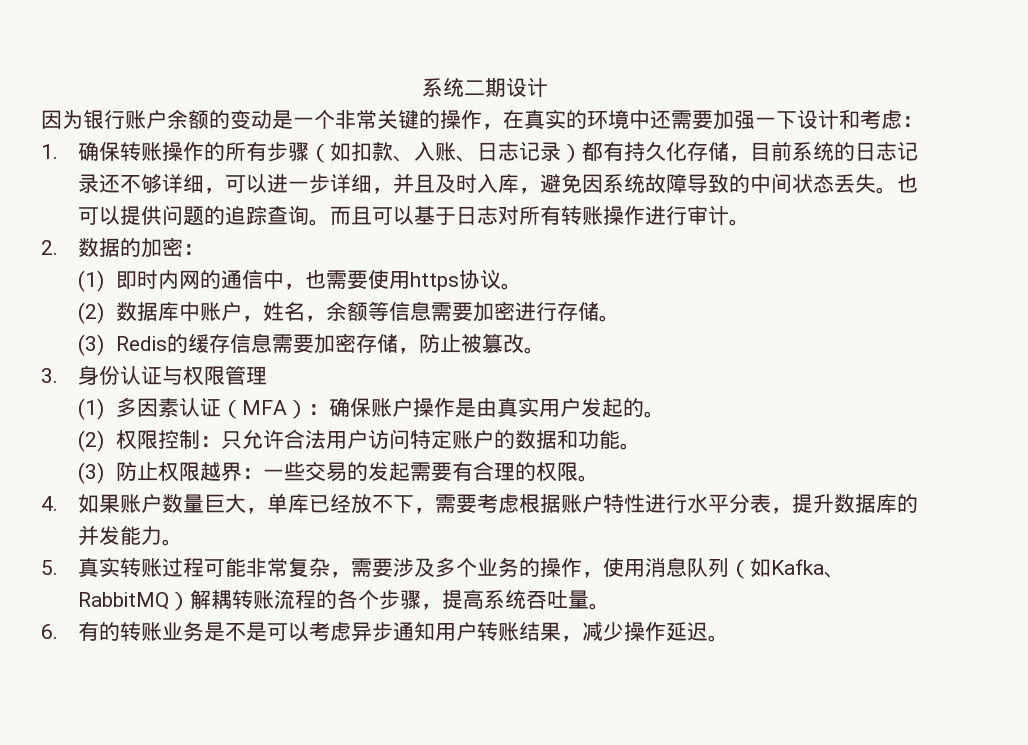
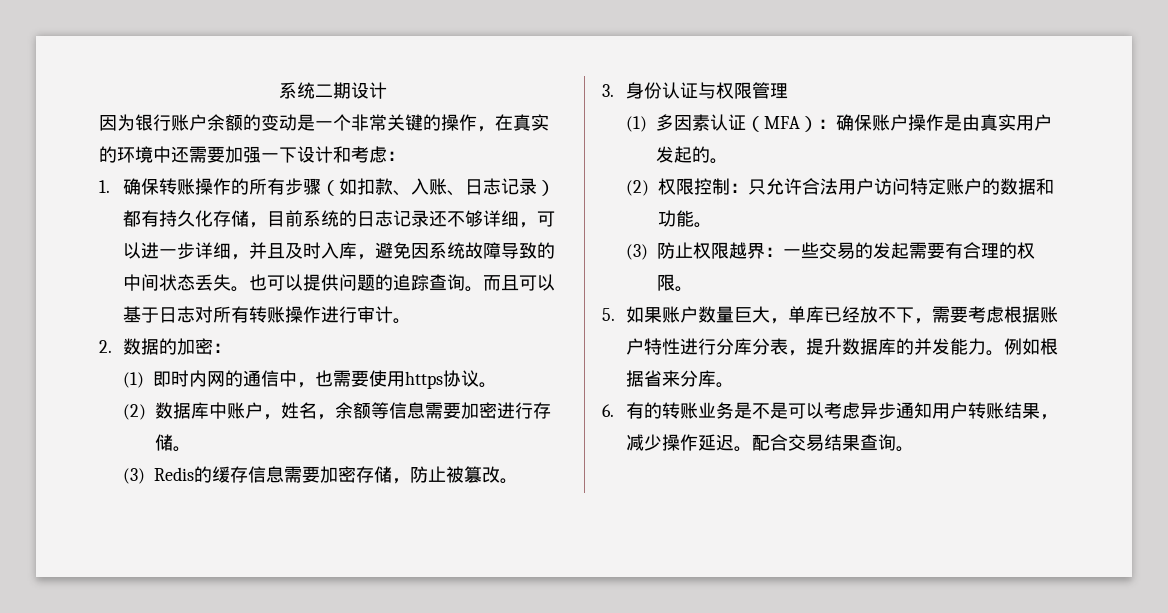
[41,496,58,511] 4. -> [602,308,615,321] 5.
[687,494,730,513] 水平 -> [715,338,752,355] 分库
[41,557,846,579] [78,589,590,611] // 5.真实转账过程可能非常复杂，需要涉及多个业务的操作，使用消息队列（如Kafka、RabbitMQ）解耦转账流程的各个步骤，提高系统吞吐量 -> [1003,338,1058,355] [625,370,716,387] 例如根据省来分库
(730, 638) none -> [751,434,914,452] 配合交易结果查询。

